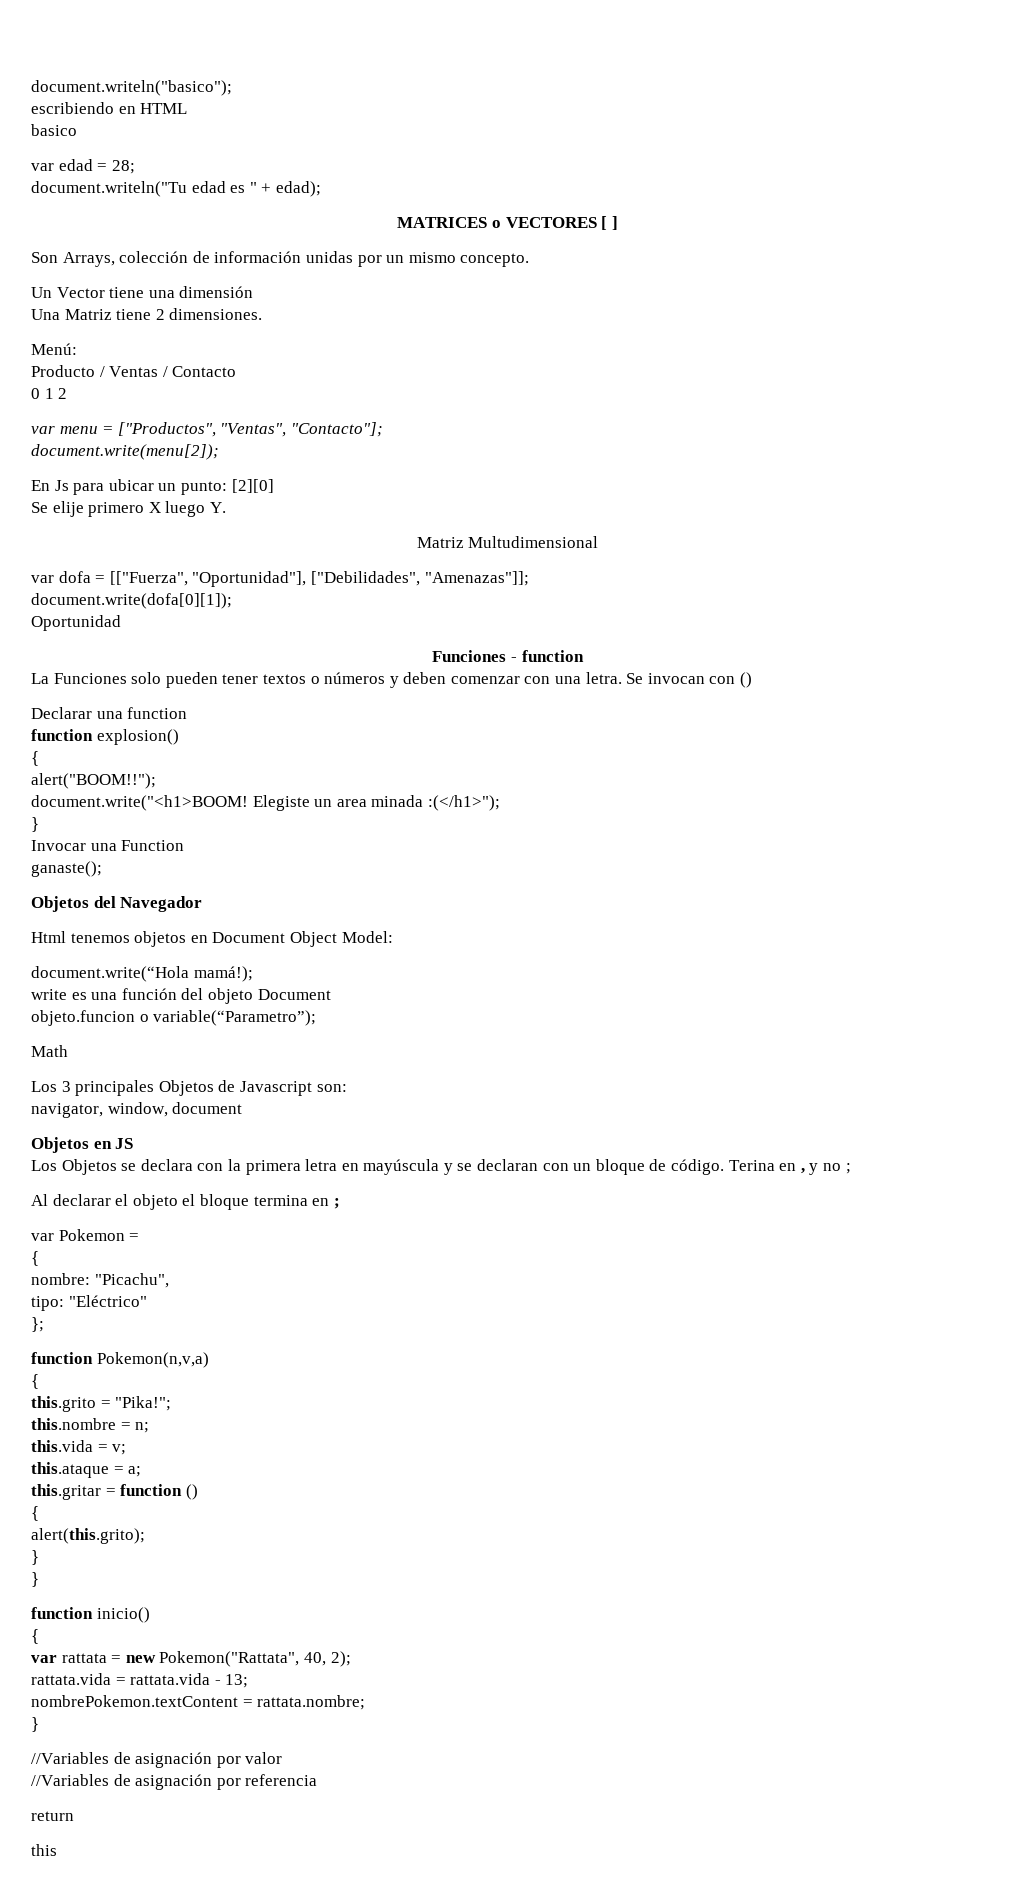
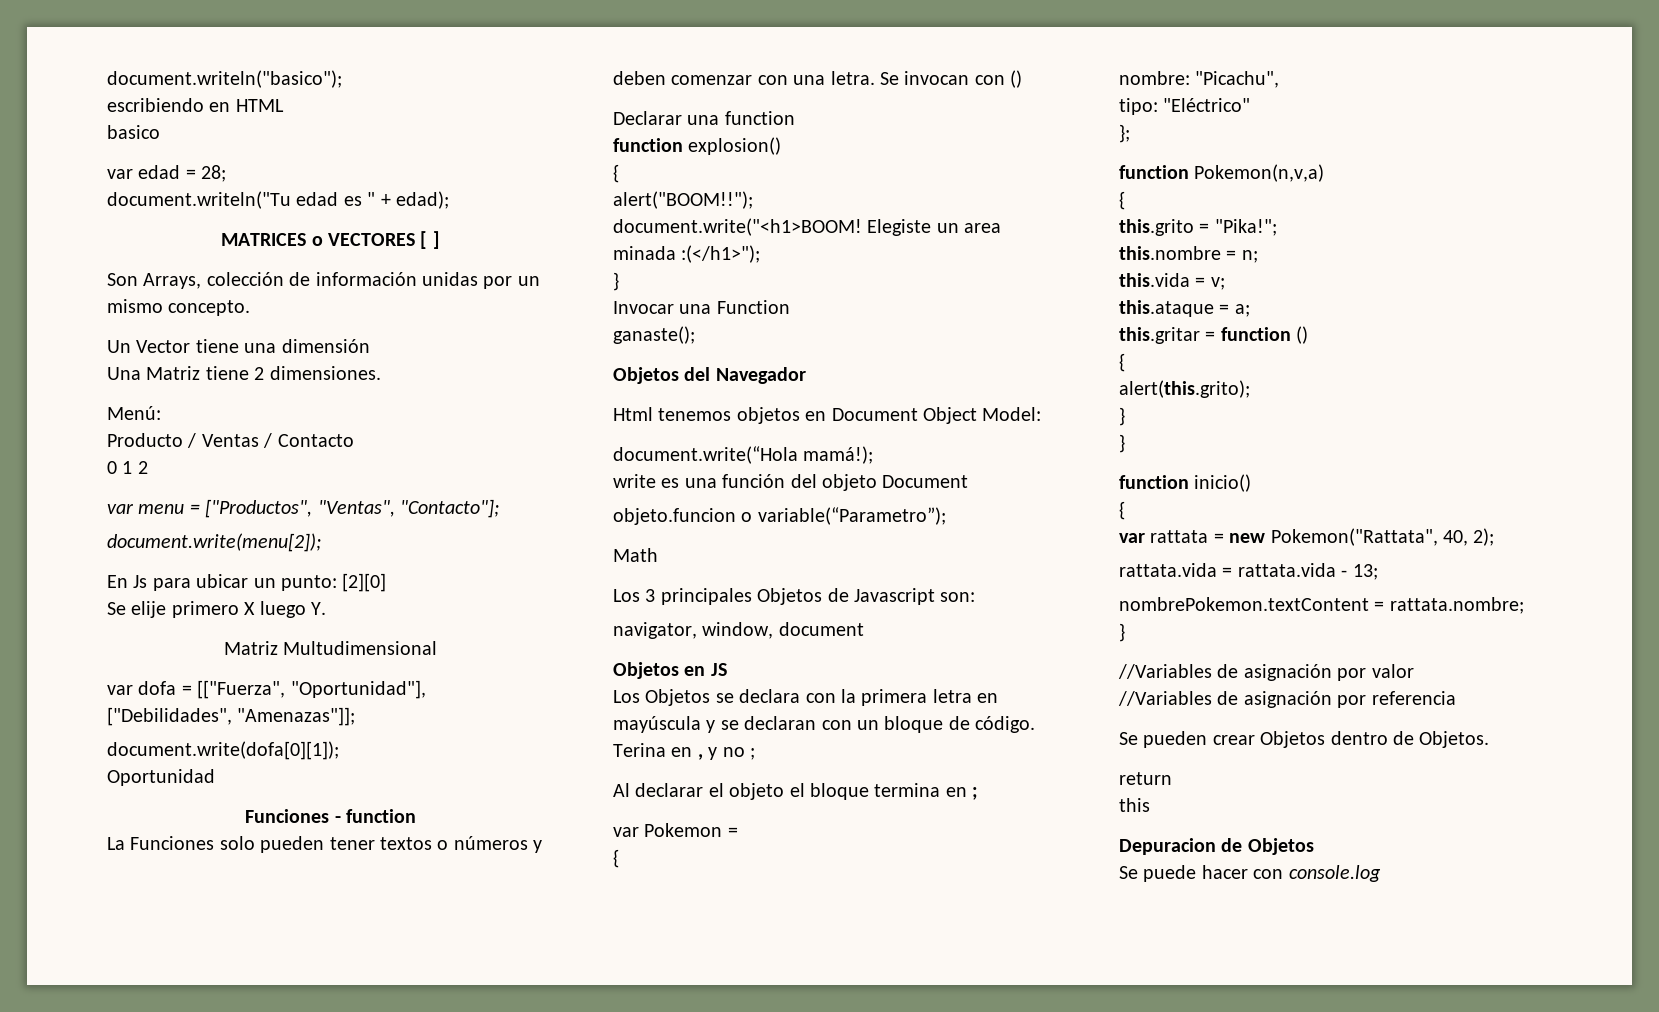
[31,1811,74,1821] [31,1844,57,1856] return // this -> [1119,731,1490,748] [1119,772,1172,785] [1119,798,1150,812] [1119,838,1314,855] [1119,865,1381,882] Se pueden crear Objetos dentro de Objetos. // return // this // Depuracion de Objetos // Se puede hacer con console.log

